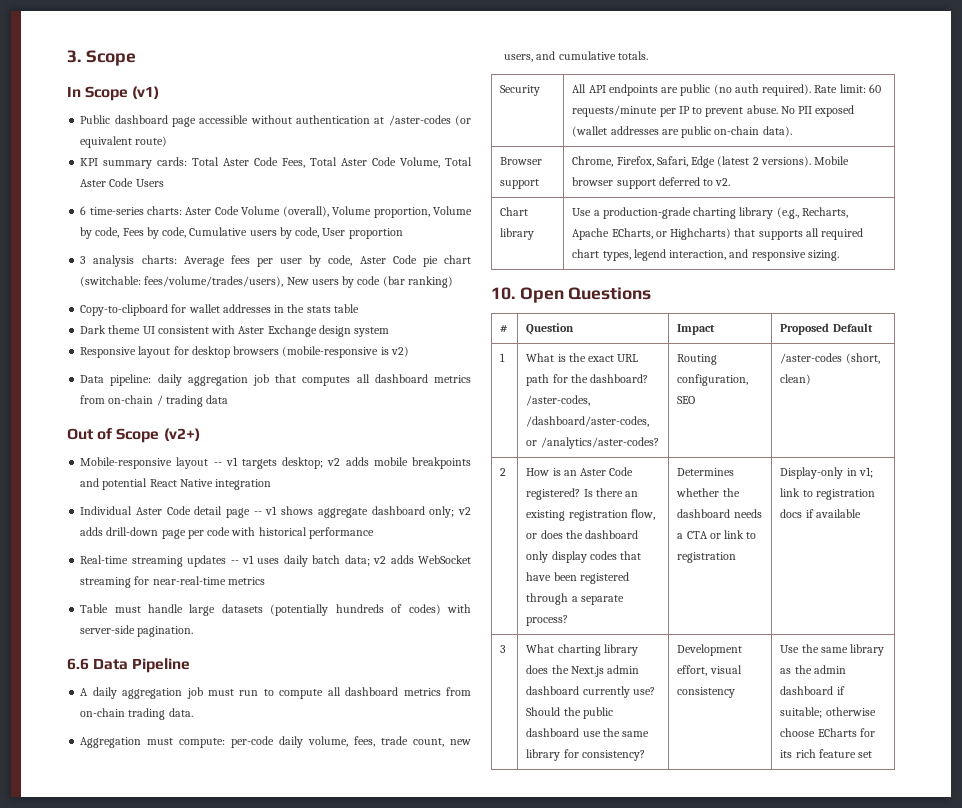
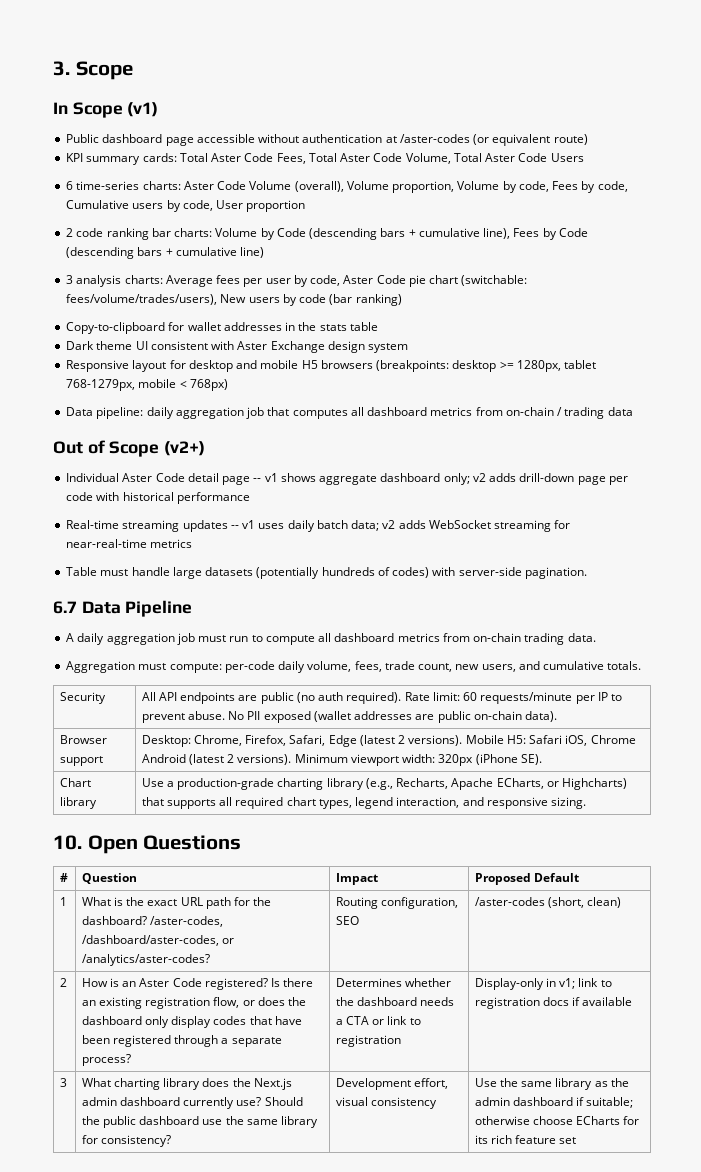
(403, 233) none -> [66,228,588,240] [66,247,265,259] // 2 code ranking bar charts: Volume by Code (descending bars + cumulative line), Fees by Code (descending bars + cumulative line)
[233,346,409,358] browsers (mobile-responsive is v2) -> [236,360,597,372] [66,379,228,391] and mobile H5 browsers (breakpoints: desktop >= 1280px, tablet 768-1279px, mobile < 768px)
[80,457,471,469] [80,478,272,490] // Mobile-responsive layout -- v1 targets desktop; v2 adds mobile breakpoints and potential React Native integration -> (206, 448) none
[67,658,89,670] 6.6 -> [53,601,77,614] 6.7
(540, 184) none -> [141,735,191,747] Desktop:
[572,177,731,189] browser support deferred to v2. -> [506,735,636,746] [141,754,542,766] H5: Safari iOS, Chrome Android (latest 2 versions). Minimum viewport width: 320px (iPhone SE).

